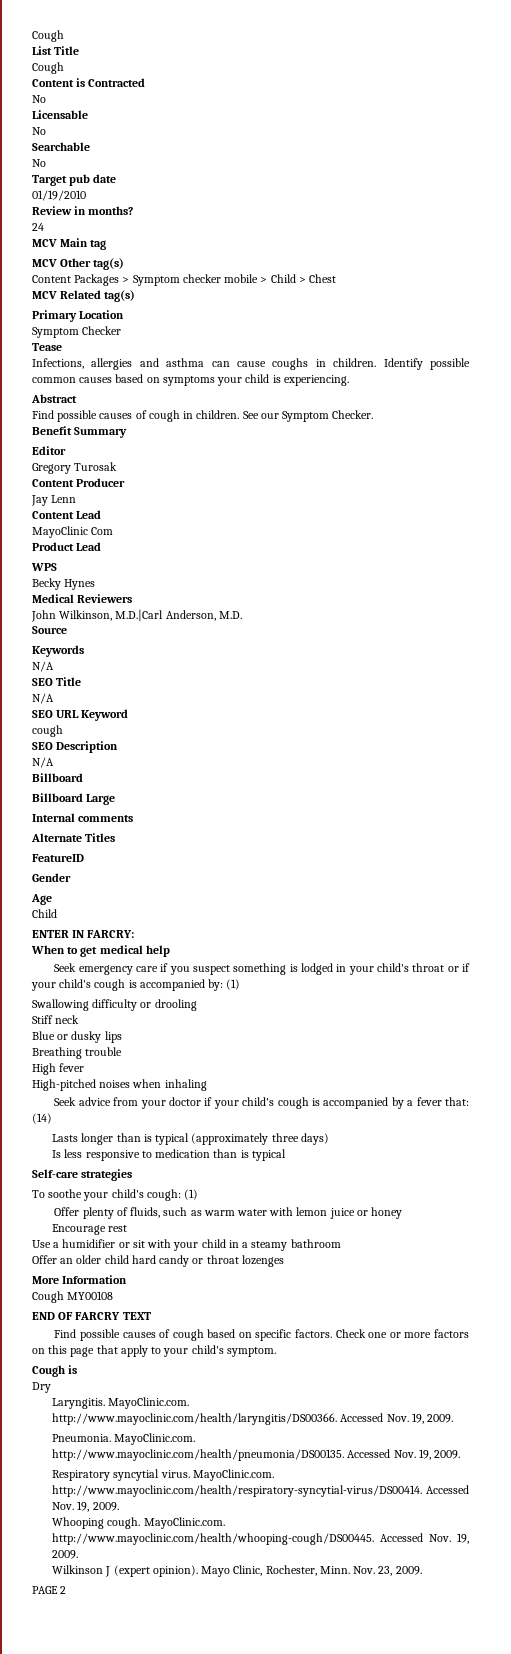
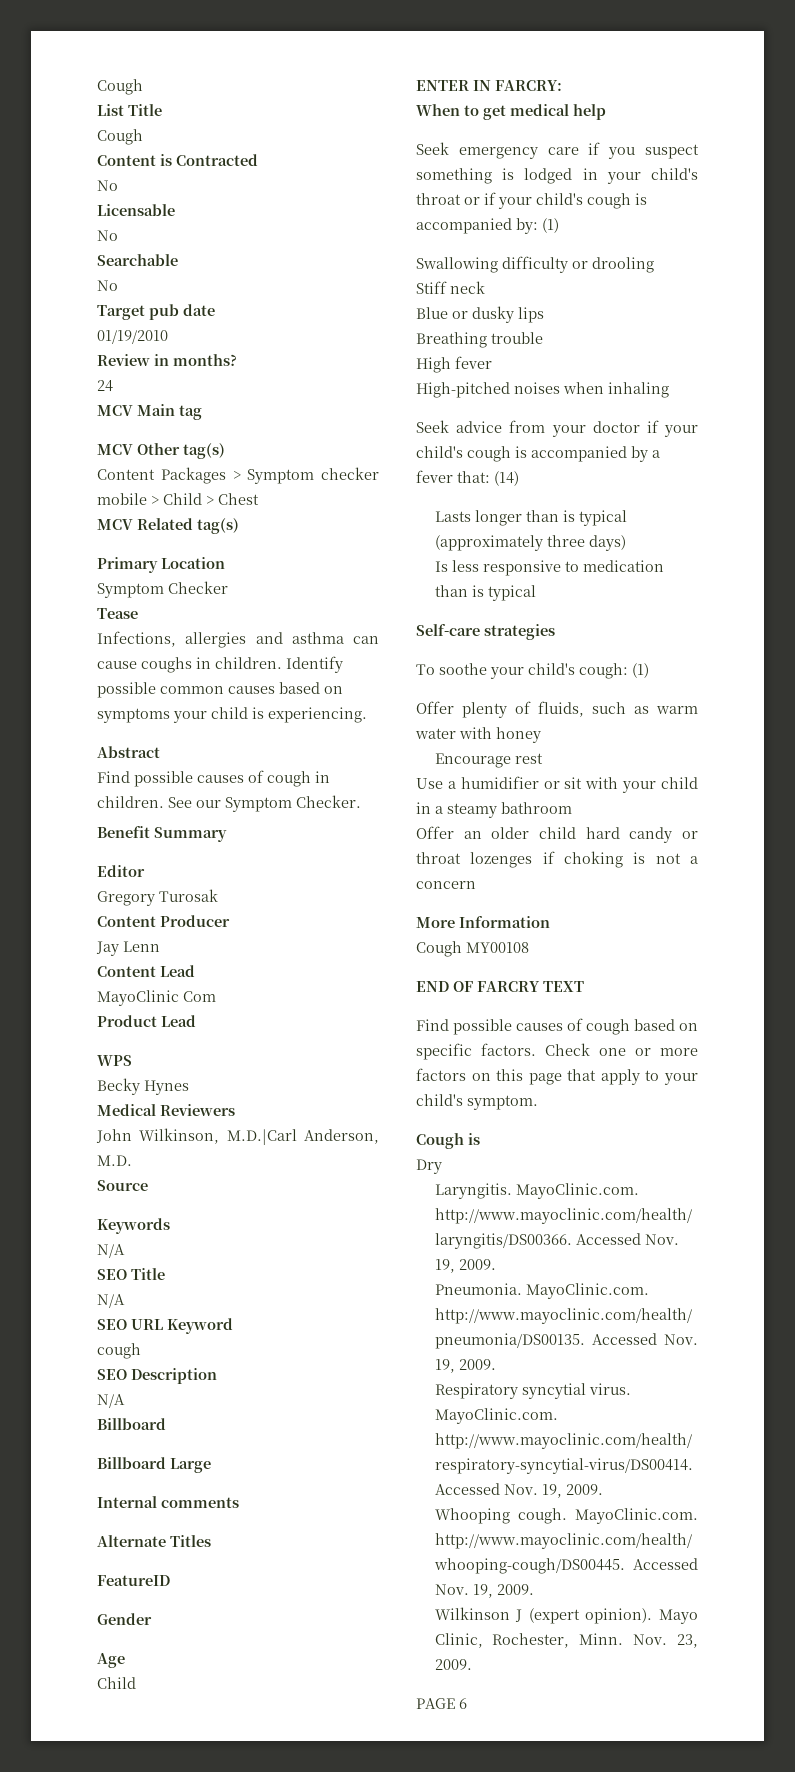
[296,1207,368,1219] lemon juice or -> (492, 733) none
(284, 1261) none -> [542,851,698,868] [416,881,476,889] if choking is not a concern
[60,1586,67,1594] 2 -> [459,1698,467,1709] 6

